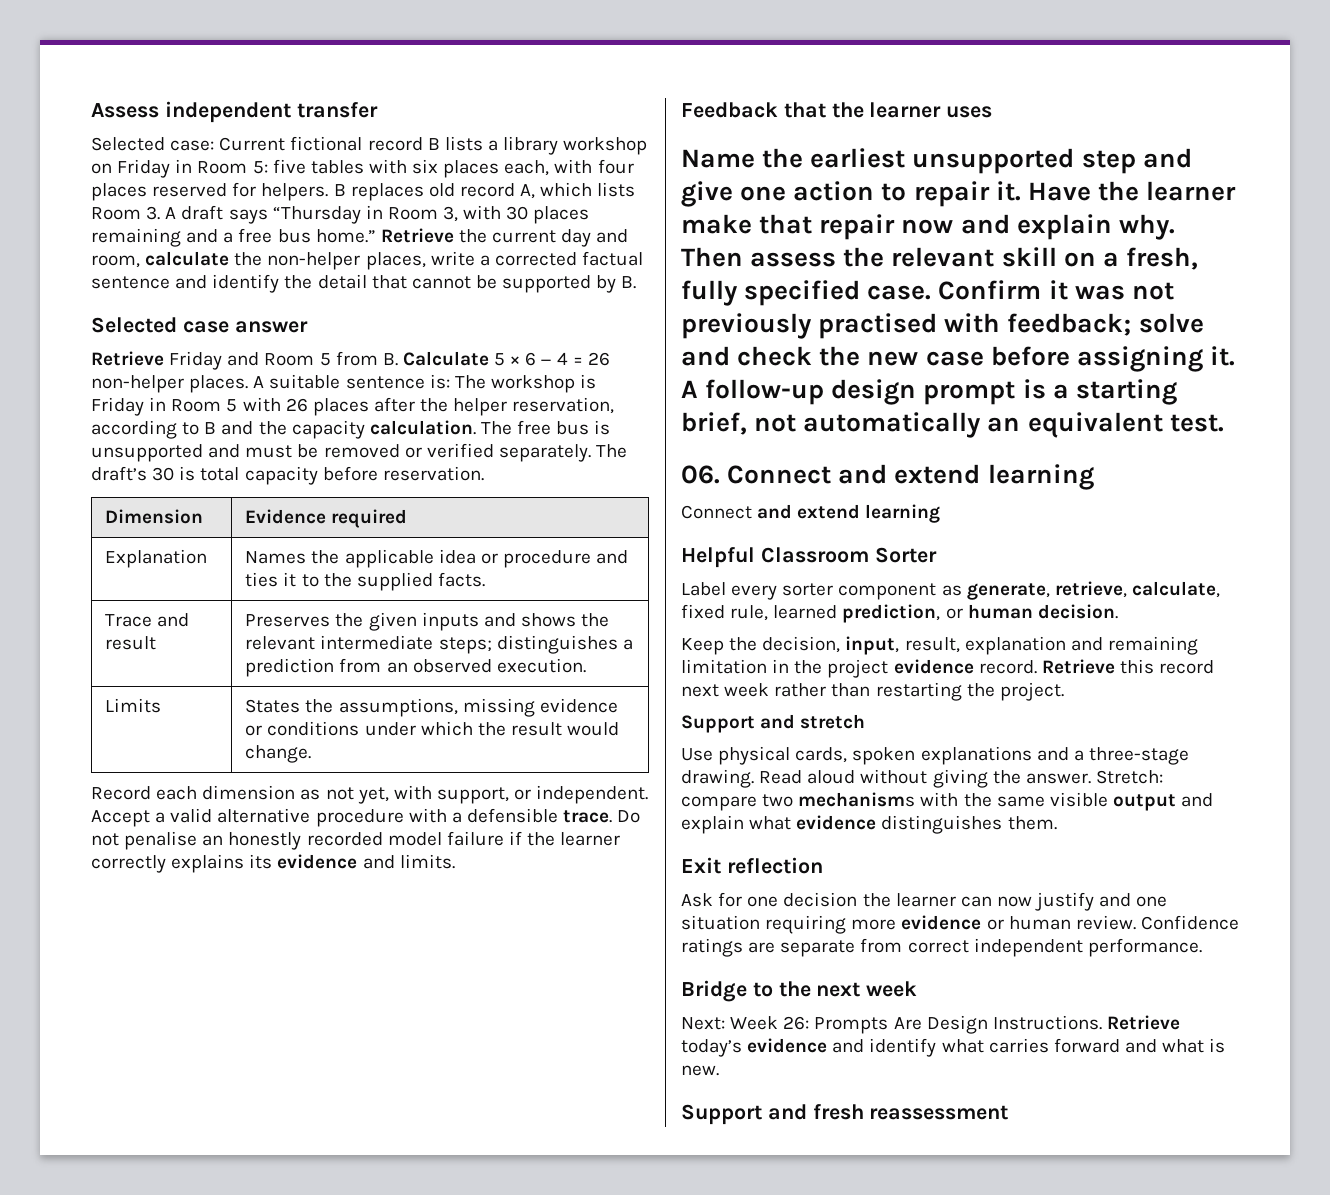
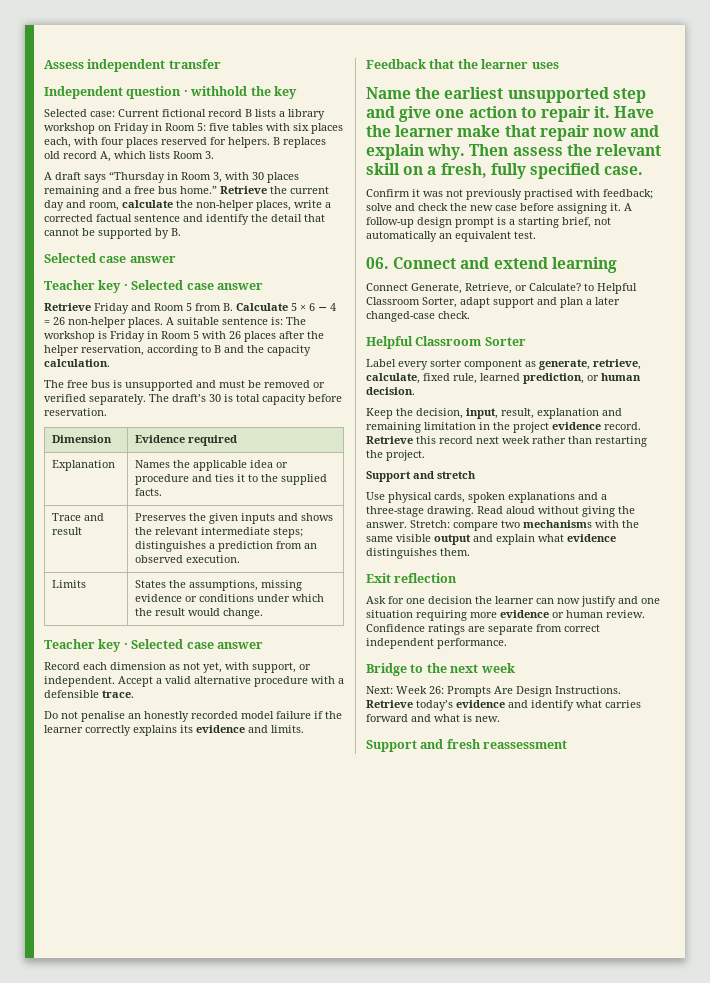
(378, 110) none -> [44,86,297,99] // Independent question · withhold the key
(161, 213) none -> (214, 155) //
(308, 327) none -> [44,280,263,293] // Teacher key · Selected case answer
(476, 427) none -> (110, 363) //
(312, 754) none -> [44,639,263,652] // Teacher key · Selected case answer
(613, 816) none -> (134, 694) //
(932, 292) none -> (644, 170) //
[757,504,941,523] and extend learning -> [411,283,637,294] [366,297,620,308] [366,311,470,322] Generate, Retrieve, or Calculate? to Helpful Classroom Sorter, adapt support and plan a later changed-case check.

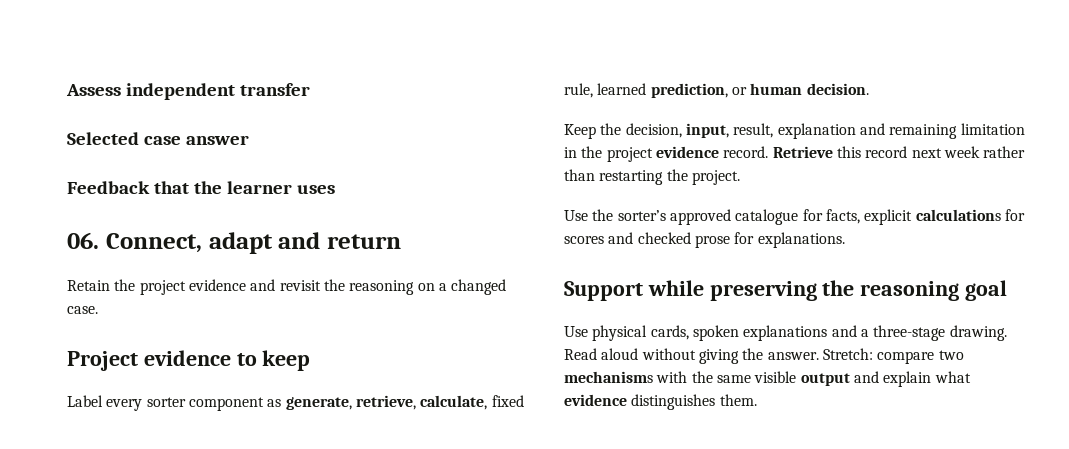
[44,86,297,99] [44,109,325,120] [44,123,343,134] [44,137,326,148] [44,151,214,162] [44,171,299,183] [44,186,329,197] [44,200,331,211] [44,214,325,225] [44,228,181,239] [44,253,176,263] [44,280,263,293] [44,303,336,314] [44,317,306,328] [44,331,324,342] [44,345,311,356] [44,359,110,367] [44,380,325,391] [44,394,342,405] [44,408,107,416] [51,435,112,443] [134,435,237,446] [51,460,115,471] [134,460,288,471] [134,474,327,485] [134,488,162,496] [51,513,104,521] [51,527,82,535] [134,513,333,524] [134,527,303,538] [134,541,317,552] [134,555,240,563] [51,580,86,588] [134,580,302,591] [134,594,324,602] [134,608,263,619] [44,639,263,652] [44,662,311,673] [44,676,344,687] [44,690,134,698] [44,711,342,722] [44,725,304,736] Independent question · withhold the key // Selected case: Current fictional record B lists a library workshop on Friday in Room 5: five tables with six places each, with four places reserved for helpers. B replaces old record A, which lists Room 3. // A draft says “Thursday in Room 3, with 30 places remaining and a free bus home.” Retrieve the current day and room, calculate the non-helper places, write a corrected factual sentence and identify the detail that cannot be supported by B. // Selected case answer // Teacher key · Selected case answer // Retrieve Friday and Room 5 from B. Calculate 5 × 6 − 4 = 26 non-helper places. A suitable sentence is: The workshop is Friday in Room 5 with 26 places after the helper reservation, according to B and the capacity calculation. // The free bus is unsupported and must be removed or verified separately. The draft’s 30 is total capacity before reservation. // Dimension | Evidence required // Explanation | Names the applicable idea or procedure and ties it to the supplied facts. // Trace and result | Preserves the given inputs and shows the relevant intermediate steps; distinguishes a prediction from an observed execution. // Limits | States the assumptions, missing evidence or conditions under which the result would change. // Teacher key · Selected case answer // Record each dimension as not yet, with support, or independent. Accept a valid alternative procedure with a defensible trace. // Do not penalise an honestly recorded model failure if the learner correctly explains its evidence and limits. -> [67,132,249,145] Selected case answer
[366,87,646,103] [366,106,655,122] [366,125,660,141] [366,144,661,160] [366,163,644,179] [366,189,653,200] [366,203,632,214] [366,217,611,228] [366,231,536,242] [366,257,617,273] [366,283,637,294] [366,297,620,308] [366,311,470,322] [366,336,526,349] Name the earliest unsupported step and give one action to repair it. Have the learner make that repair now and explain why. Then assess the relevant skill on a fresh, fully specified case. // Confirm it was not previously practised with feedback; solve and check the new case before assigning it. A follow-up design prompt is a starting brief, not automatically an equivalent test. // 06. Connect and extend learning // Connect Generate, Retrieve, or Calculate? to Helpful Classroom Sorter, adapt support and plan a later changed-case check. // Helpful Classroom Sorter -> [67,232,401,254] [67,279,507,295] [67,306,98,314] [67,350,311,371] 06. Connect, adapt and return // Retain the project evidence and revisit the reasoning on a changed case. // Project evidence to keep
[366,471,476,482] Support and stretch -> [564,209,1025,225] [564,232,845,248] [564,280,1008,301] Use the sorter’s approved catalogue for facts, explicit calculations for scores and checked prose for explanations. // Support while preserving the reasoning goal
[366,573,458,583] [366,596,660,607] [366,610,645,621] [366,624,600,635] [366,638,507,649] [366,663,515,676] [366,686,621,697] [366,700,641,711] [366,714,500,722] [366,739,568,752] // Exit reflection // Ask for one decision the learner can now justify and one situation requiring more evidence or human review. Confidence ratings are separate from correct independent performance. // Bridge to the next week // Next: Week 26: Prompts Are Design Instructions. Retrieve today’s evidence and identify what carries forward and what is new. // Support and fresh reassessment -> (757, 400) none

